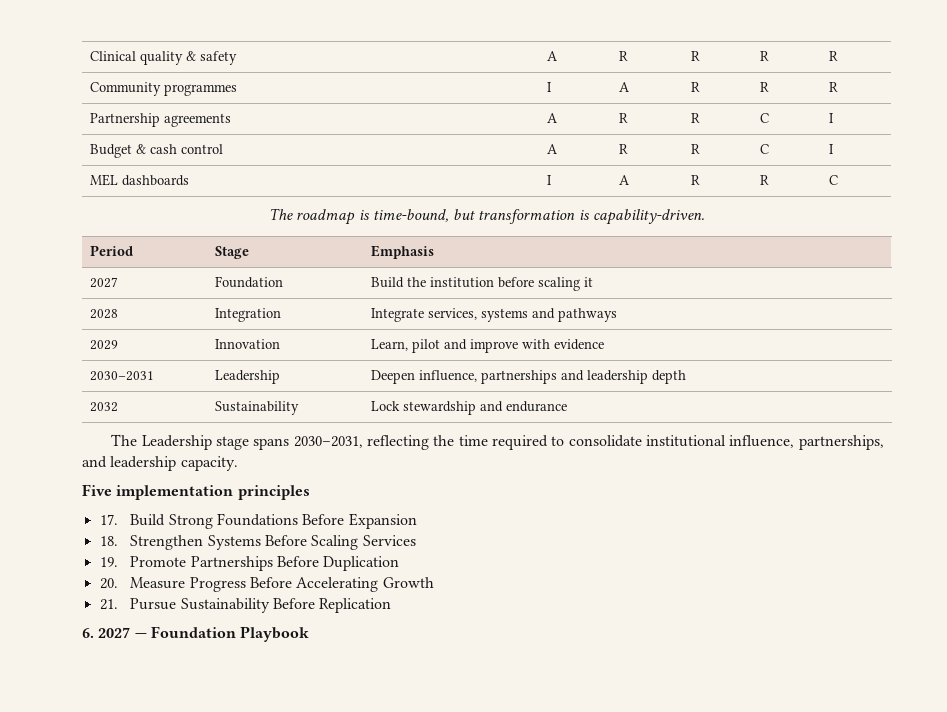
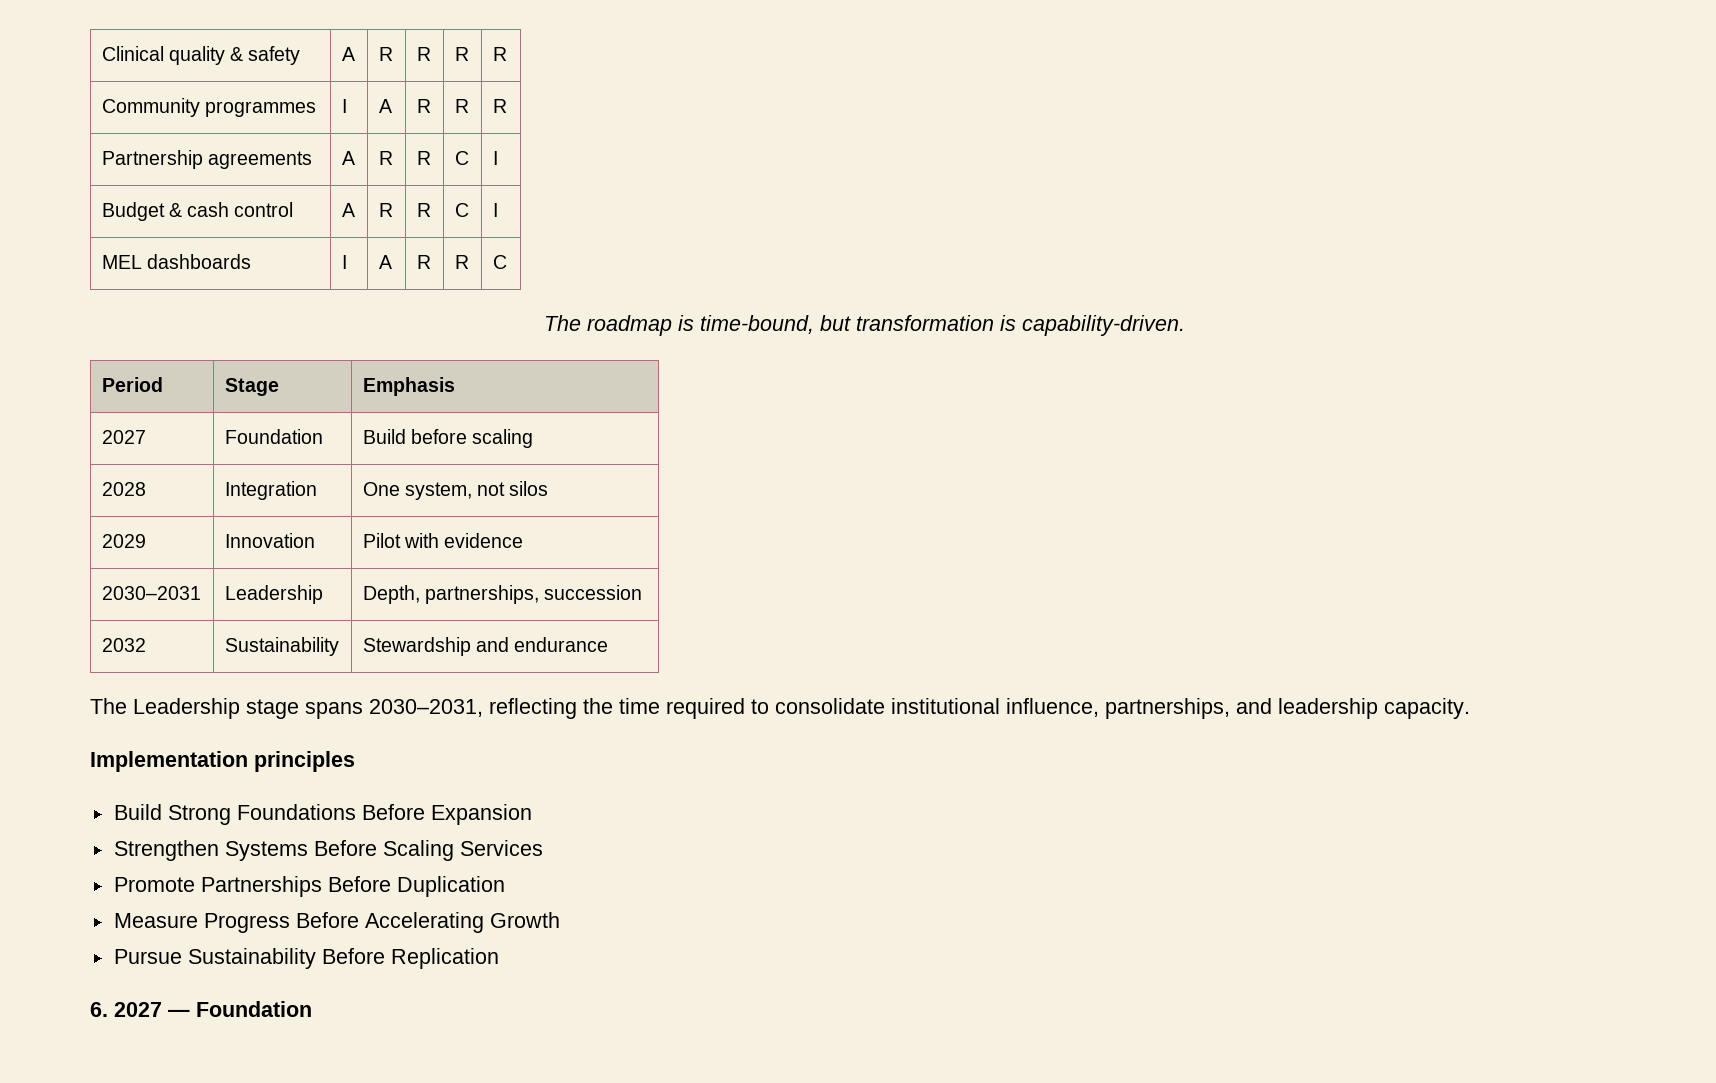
[406,277,494,288] the institution -> (406, 436) none
[583,277,593,287] it -> (534, 438) none
[370,308,617,322] [89,340,118,350] [214,339,280,349] [370,339,604,353] [89,371,154,381] [214,370,280,384] [370,370,686,384] Integrate services, systems and pathways // 2029 | Innovation | Learn, pilot and improve with evidence // 2030–2031 | Leadership | Deepen influence, partnerships and leadership depth -> [362,481,549,500] [101,534,146,548] [224,533,315,548] [362,533,524,548] [101,586,201,600] [224,585,323,604] [362,585,643,604] One system, not silos // 2029 | Innovation | Pilot with evidence // 2030–2031 | Leadership | Depth, partnerships, succession
[370,401,476,415] Lock stewardship -> [362,637,471,656] Stewardship
[82,484,234,500] Five implementation -> [90,751,248,772] Implementation
[99,514,118,525] 17. -> (355, 761) none
[99,536,118,546] 18. -> (532, 814) none
[99,557,118,567] 19. -> (543, 848) none
[99,578,118,589] 20. -> (505, 886) none
[99,599,118,610] 21. -> (560, 920) none
[240,626,310,642] Playbook -> (312, 1009) none

